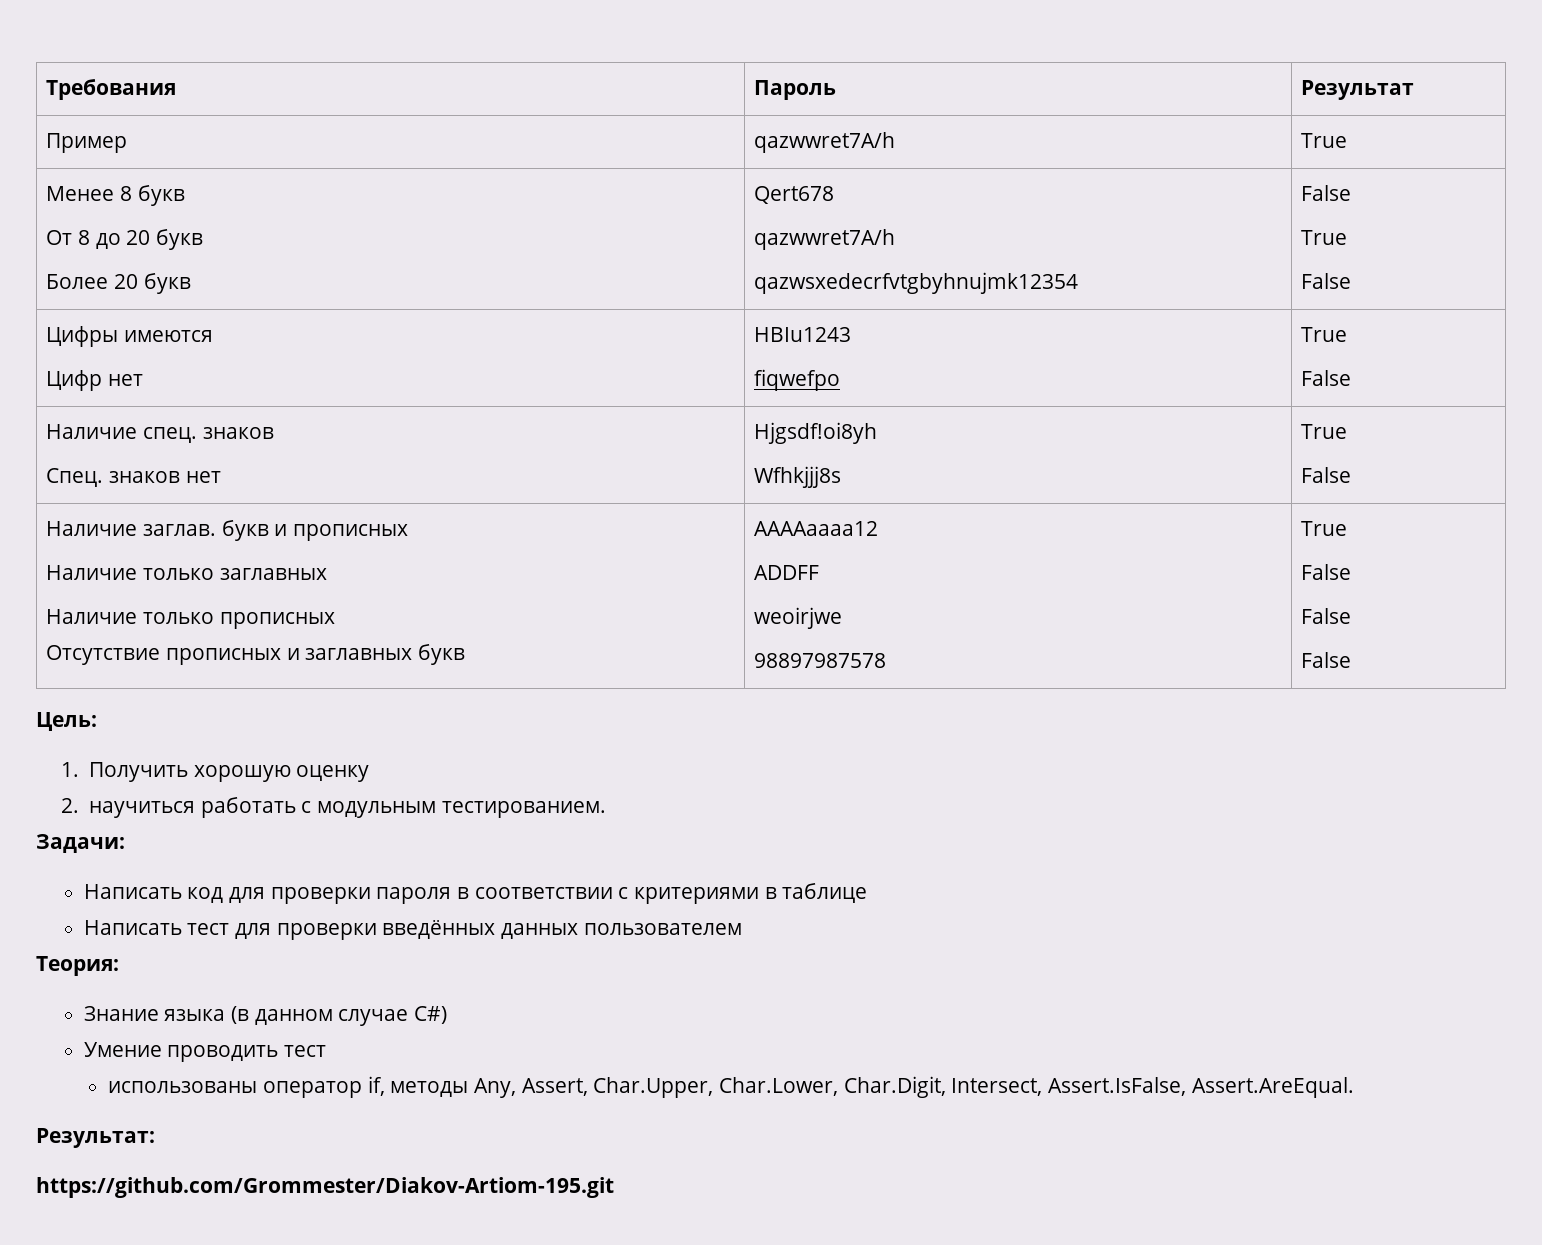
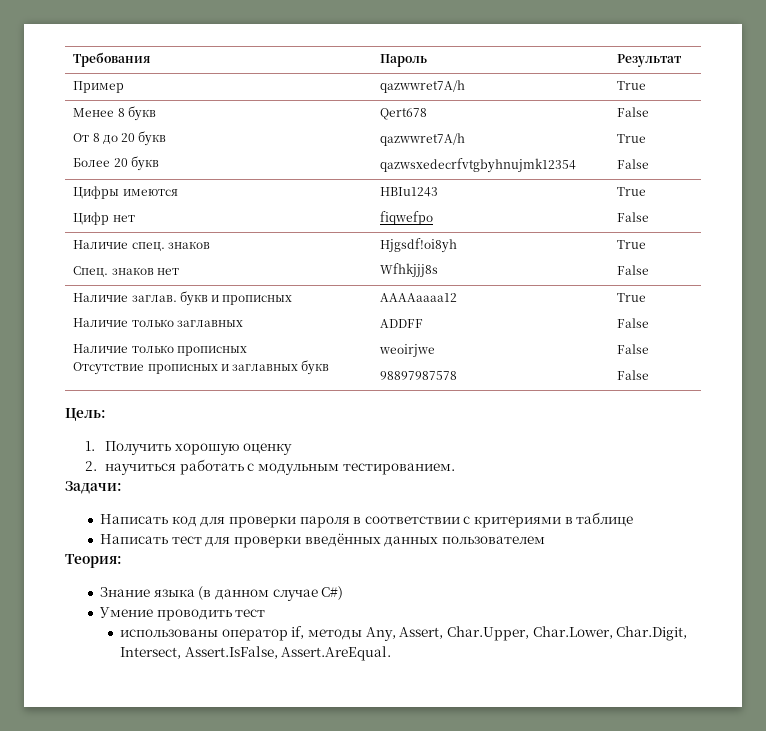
[36,1128,155,1148] [36,1177,614,1198] // Результат: // https://github.com/Grommester/Diakov-Artiom-195.git -> (392, 653) none

